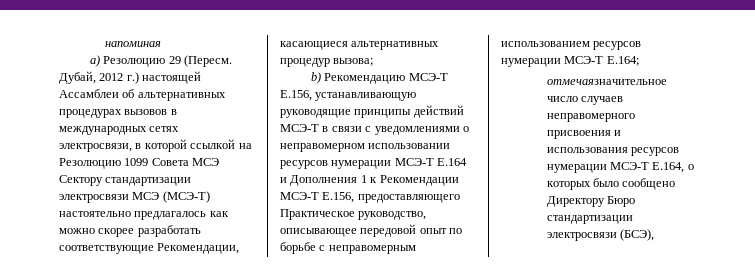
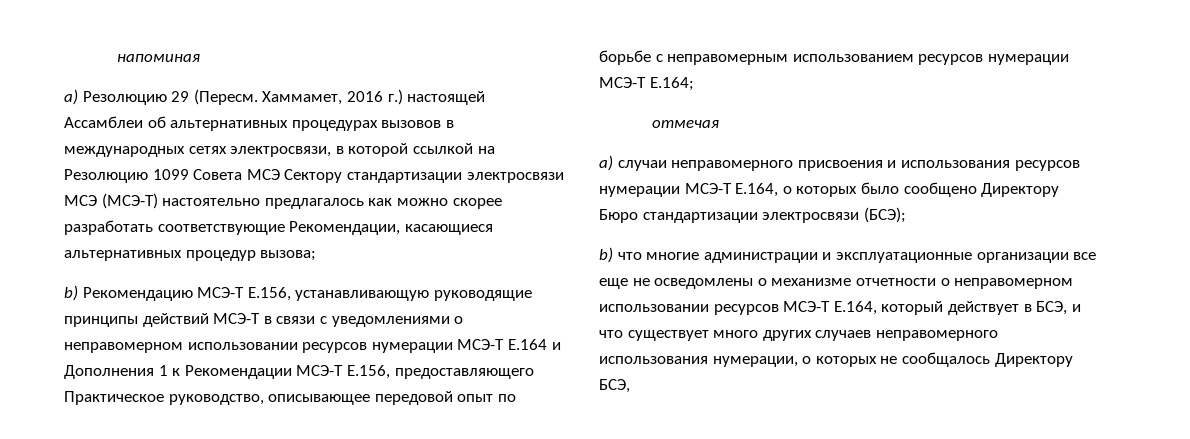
[59,71,124,84] Дубай, 2012 -> [262,91,383,105] Хаммамет, 2016
[546,79,667,85] [546,96,623,105] отмечаязначительное число случаев -> [651,120,719,128] [599,155,667,171] отмечая // a) случаи
[619,229,654,241] (БСЭ), -> [863,207,906,223] [599,247,1097,263] [599,278,1074,289] [599,301,1081,315] [599,330,998,341] [599,352,1073,367] [599,379,630,393] (БСЭ); // b) что многие администрации и эксплуатационные организации все еще не осведомлены о механизме отчетности о неправомерном использовании ресурсов МСЭ-Т E.164, который действует в БСЭ, и что существует много других случаев неправомерного использования нумерации, о которых не сообщалось Директору БСЭ,

